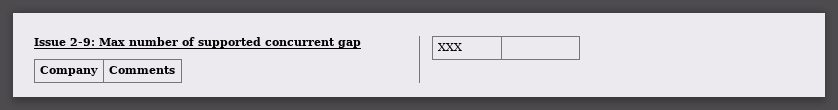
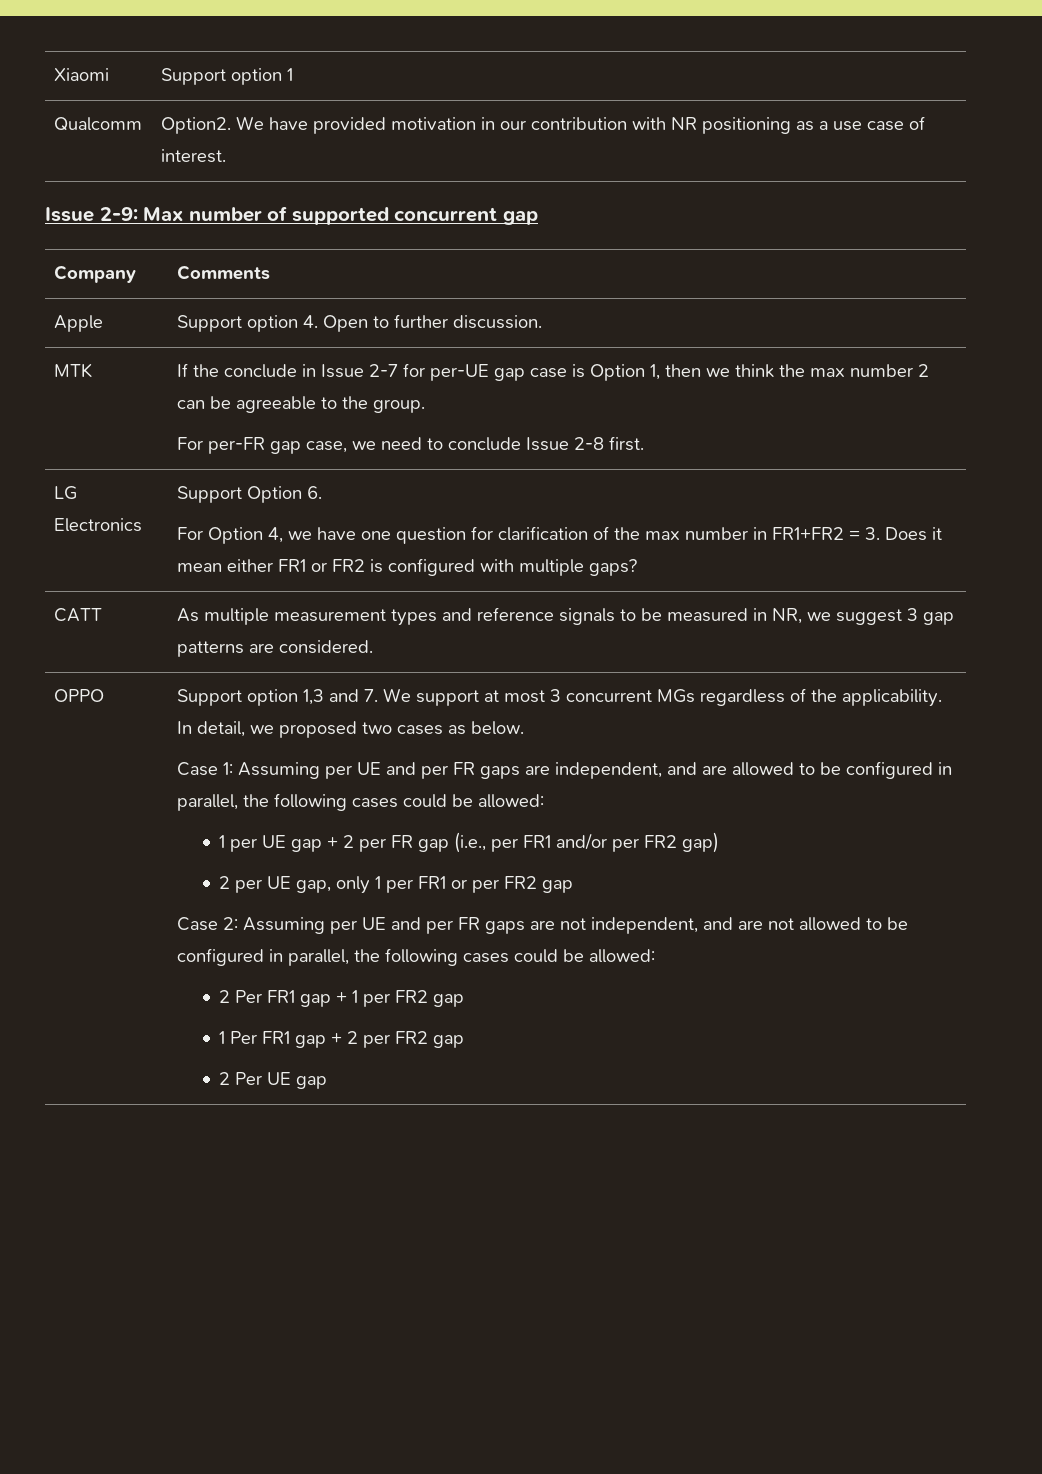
(34, 42) none -> [54,68,110,81] [161,68,294,85] [54,117,143,131] [161,116,926,134] [161,149,227,163] Xiaomi | Support option 1 // Qualcomm | Option2. We have provided motivation in our contribution with NR positioning as a use case of interest. //
[437,43,462,51] XXX | -> [54,315,104,332] [177,314,543,332] [54,363,93,378] [177,363,930,381] [177,396,426,413] [177,436,645,454] [54,486,78,500] [54,518,143,532] [177,486,323,503] [177,526,943,544] [177,558,638,576] [54,608,103,622] [177,607,955,626] [177,640,374,657] [54,689,105,702] [177,688,943,707] [177,721,525,738] [177,761,953,779] [177,793,545,811] [219,832,720,853] [219,876,574,894] [177,917,909,934] [177,948,656,966] [219,990,465,1007] [219,1031,465,1048] [219,1072,328,1089] Apple | Support option 4. Open to further discussion. // MTK | If the conclude in Issue 2-7 for per-UE gap case is Option 1, then we think the max number 2 can be agreeable to the group. // For per-FR gap case, we need to conclude Issue 2-8 first. // LG Electronics | Support Option 6. // For Option 4, we have one question for clarification of the max number in FR1+FR2 = 3. Does it mean either FR1 or FR2 is configured with multiple gaps? // CATT | As multiple measurement types and reference signals to be measured in NR, we suggest 3 gap patterns are considered. // OPPO | Support option 1,3 and 7. We support at most 3 concurrent MGs regardless of the applicability. In detail, we proposed two cases as below. // Case 1: Assuming per UE and per FR gaps are independent, and are allowed to be configured in parallel, the following cases could be allowed: // 1 per UE gap + 2 per FR gap (i.e., per FR1 and/or per FR2 gap) // 2 per UE gap, only 1 per FR1 or per FR2 gap // Case 2: Assuming per UE and per FR gaps are not independent, and are not allowed to be configured in parallel, the following cases could be allowed: // 2 Per FR1 gap + 1 per FR2 gap // 1 Per FR1 gap + 2 per FR2 gap // 2 Per UE gap

